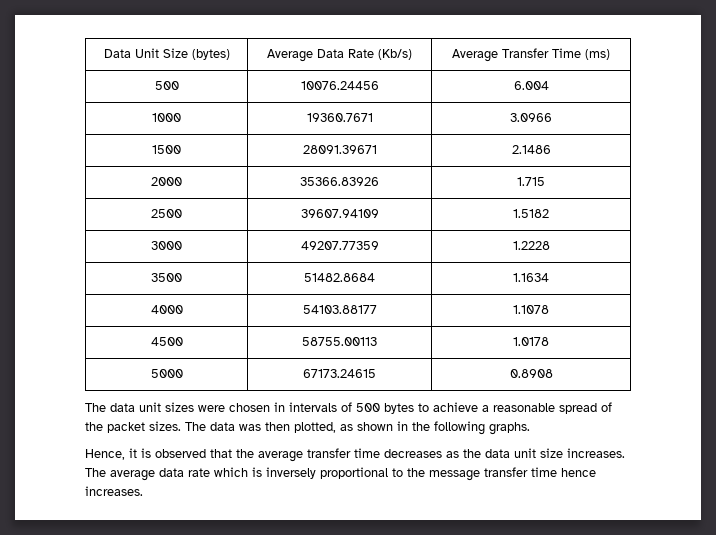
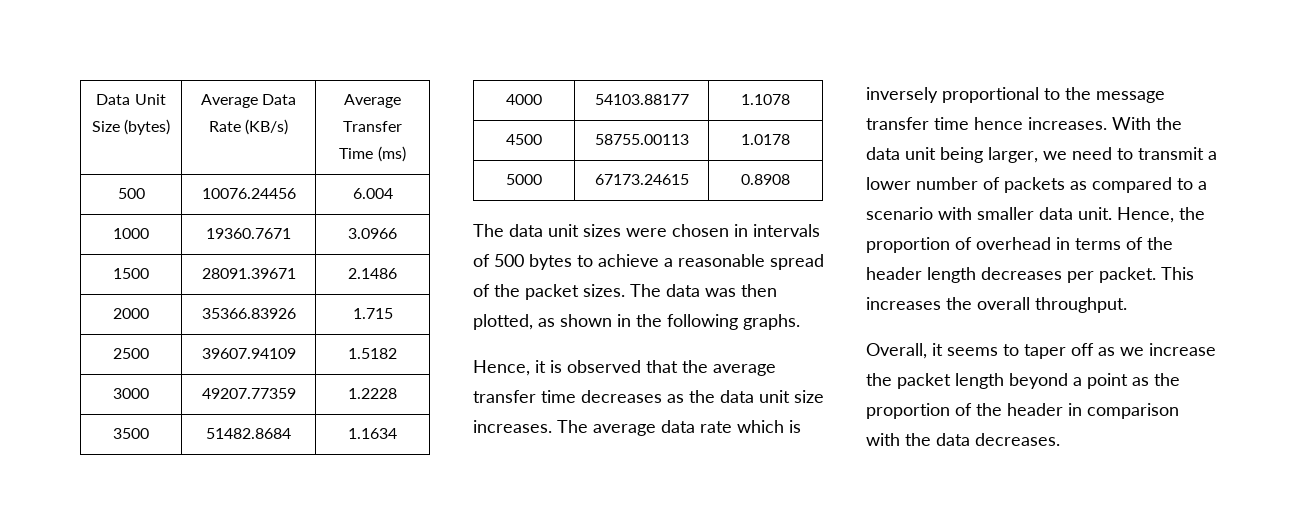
[378,49,412,60] (Kb/s) -> [245,119,289,135] (KB/s)
(143, 491) none -> [1112,117,1182,130] [866,147,1217,163] [866,177,1207,193] [866,207,1205,223] [866,237,1173,253] [866,267,1194,283] [866,297,1127,313] [866,343,1216,359] [866,373,1180,389] [866,403,1179,419] [866,433,1060,446] With the data unit being larger, we need to transmit a lower number of packets as compared to a scenario with smaller data unit. Hence, the proportion of overhead in terms of the header length decreases per packet. This increases the overall throughput. // Overall, it seems to taper off as we increase the packet length beyond a point as the proportion of the header in comparison with the data decreases.

